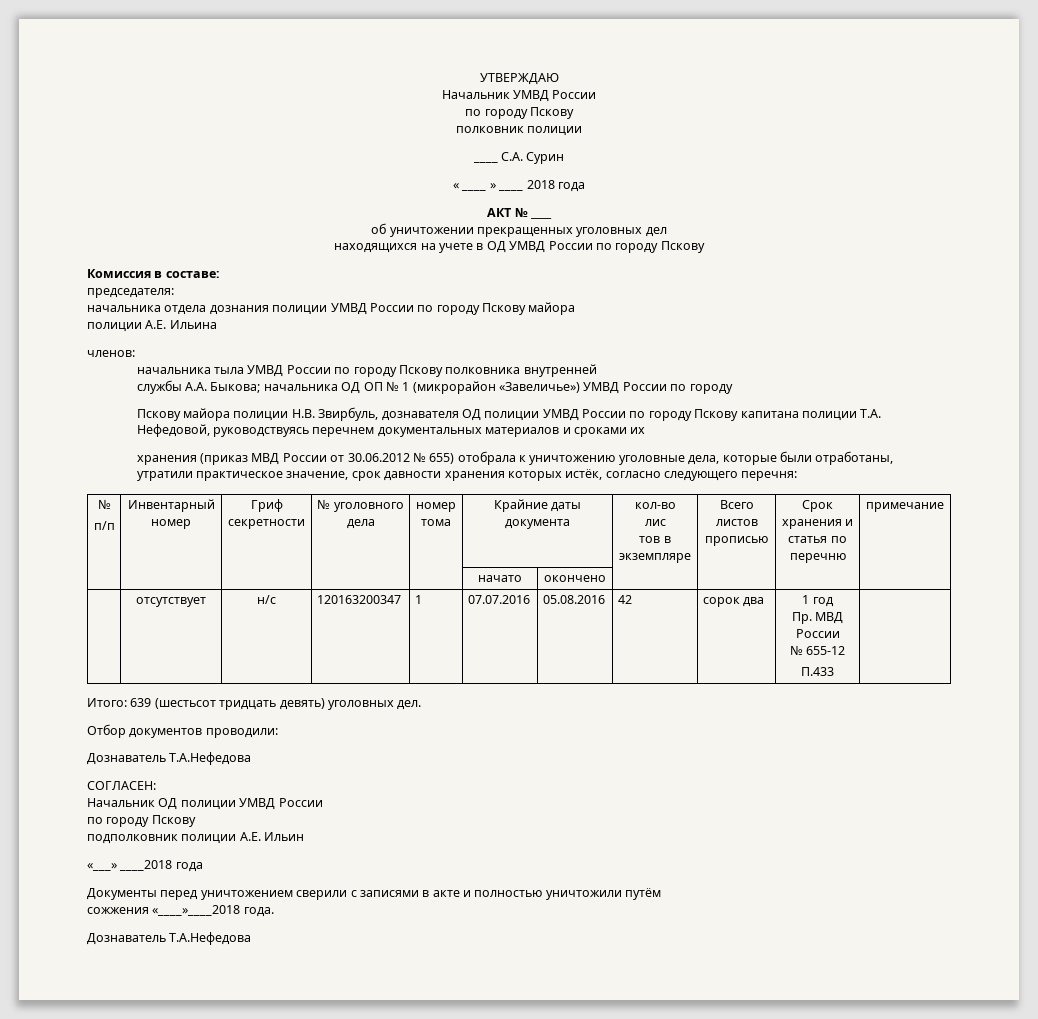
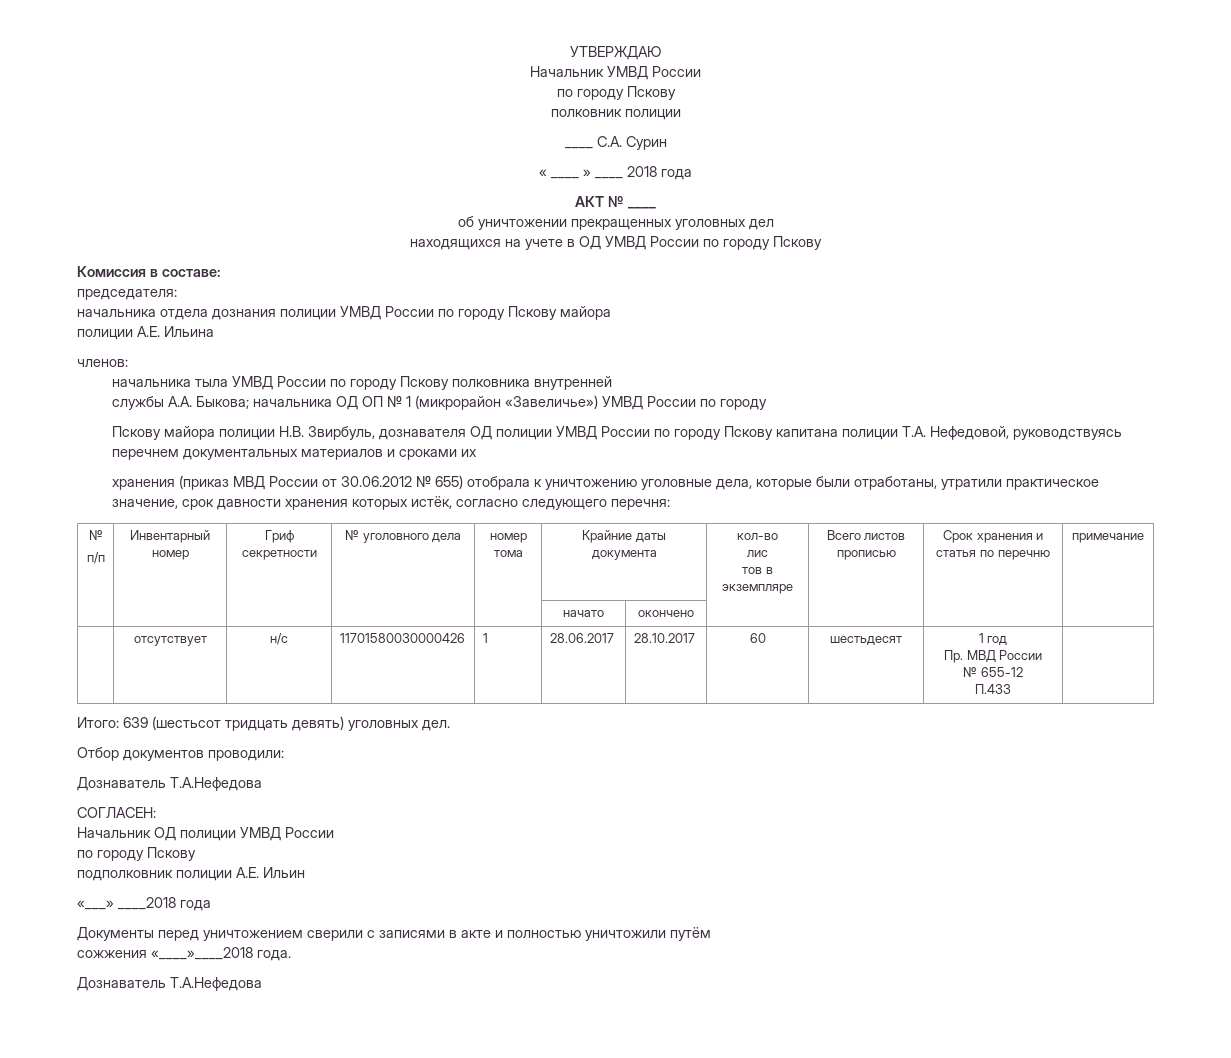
[316,595,401,604] [414,595,422,604] [467,595,530,604] [542,595,605,604] [617,595,632,604] [702,597,765,607] 120163200347 | 1 | 07.07.2016 | 05.08.2016 | 42 | сорок два -> [339,633,465,643] [482,633,488,643] [549,633,614,643] [633,633,695,643] [749,633,766,643] [830,636,902,646] 11701580030000426 | 1 | 28.06.2017 | 28.10.2017 | 60 | шестьдесят

